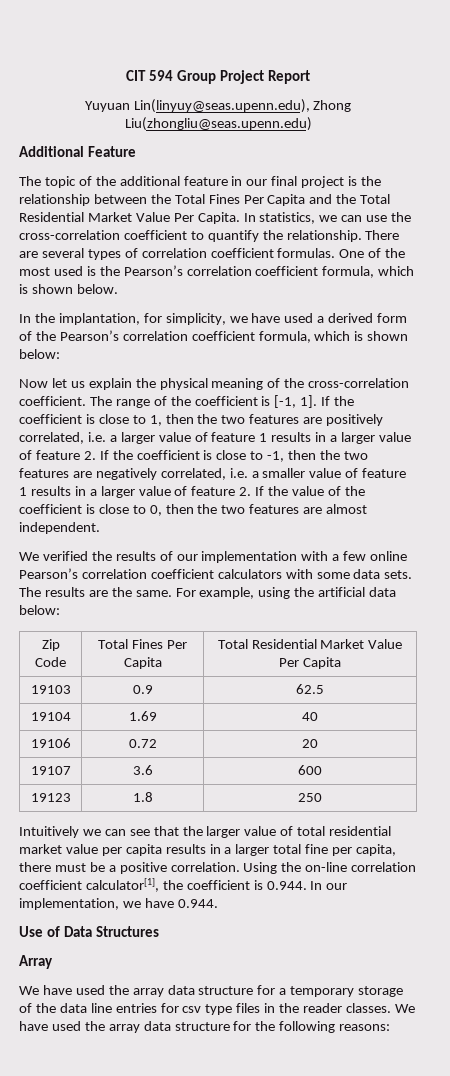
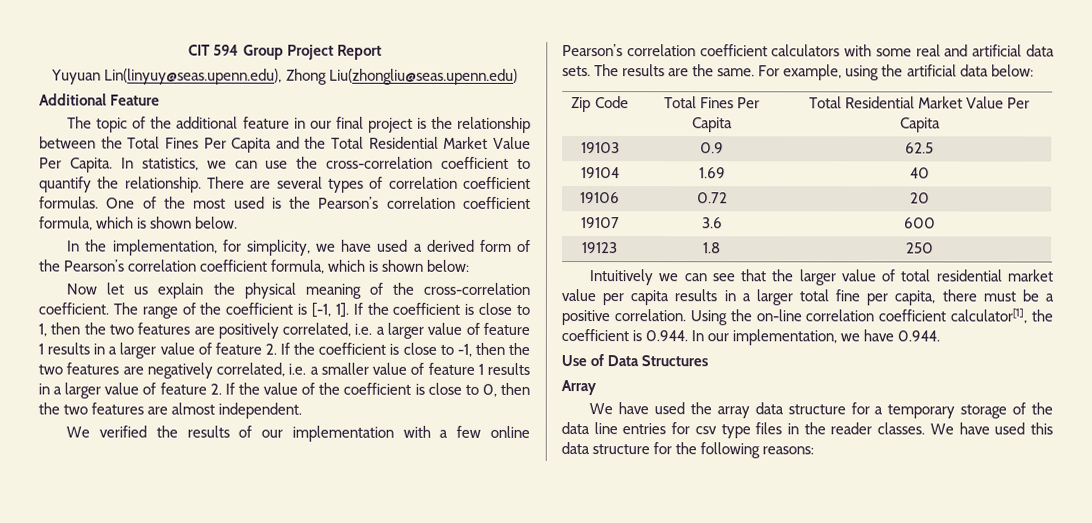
[58,313,140,325] implantation, -> [112,239,218,256] implementation,
(350, 575) none -> [915,44,1023,57] real and artificial
[84,1021,140,1033] the array -> [1030,422,1053,435] this

